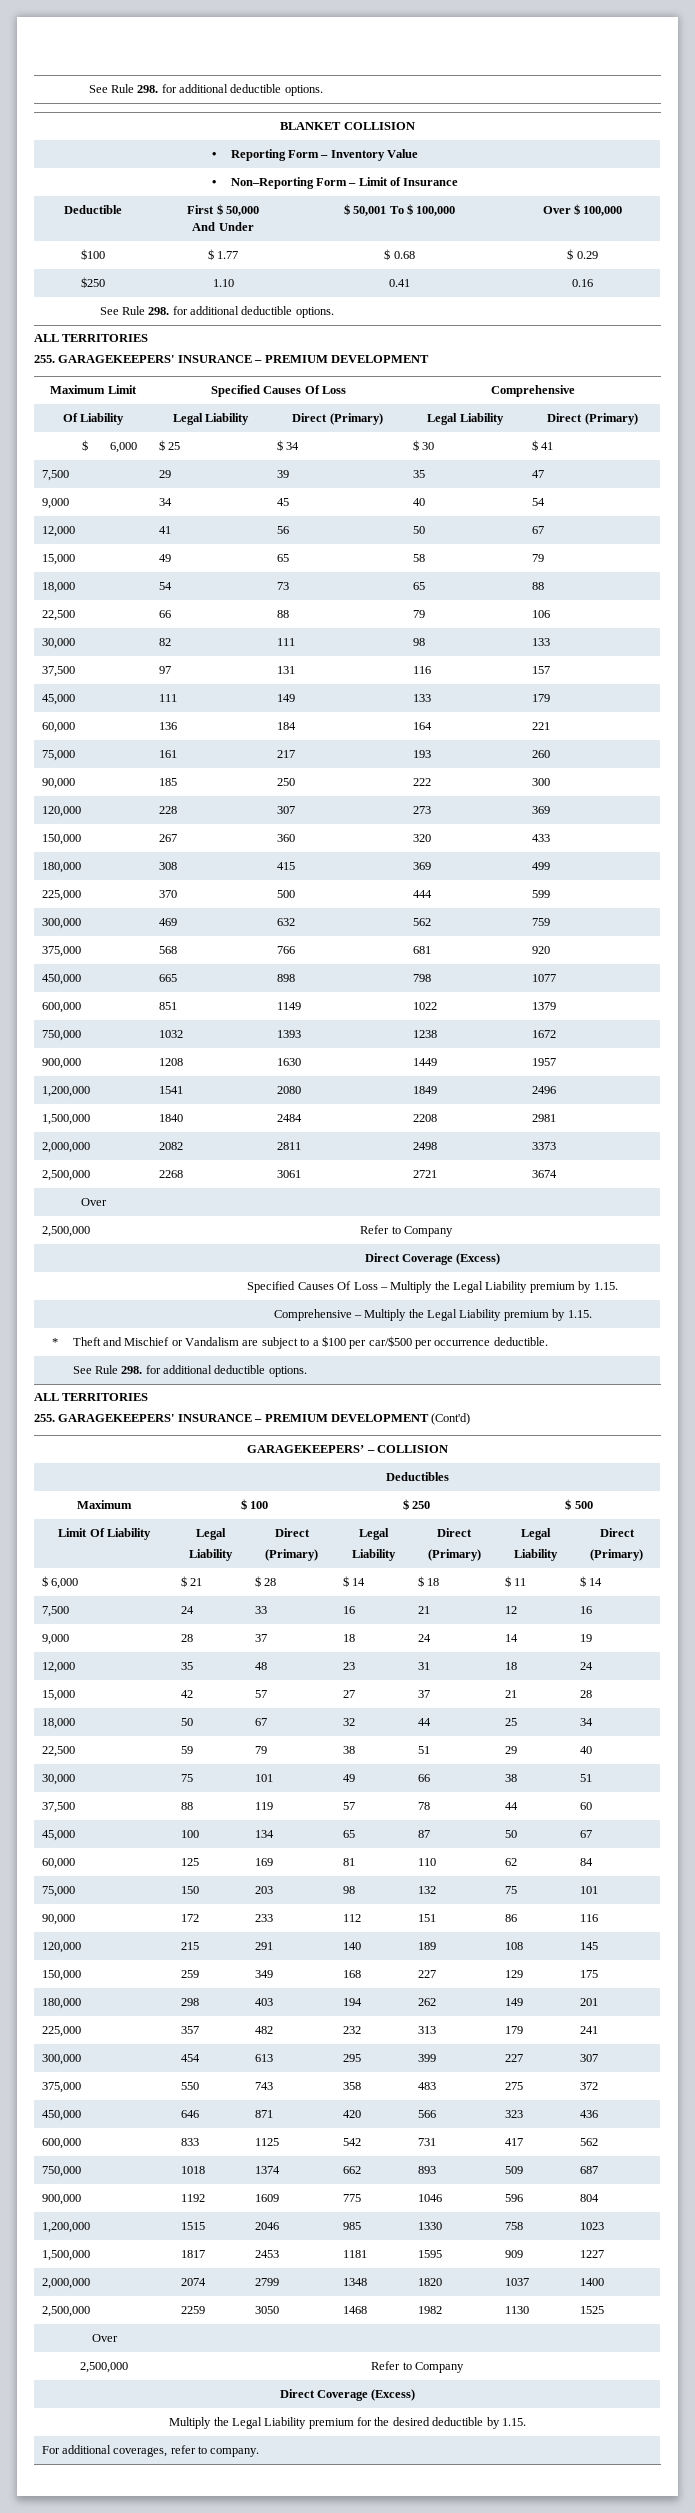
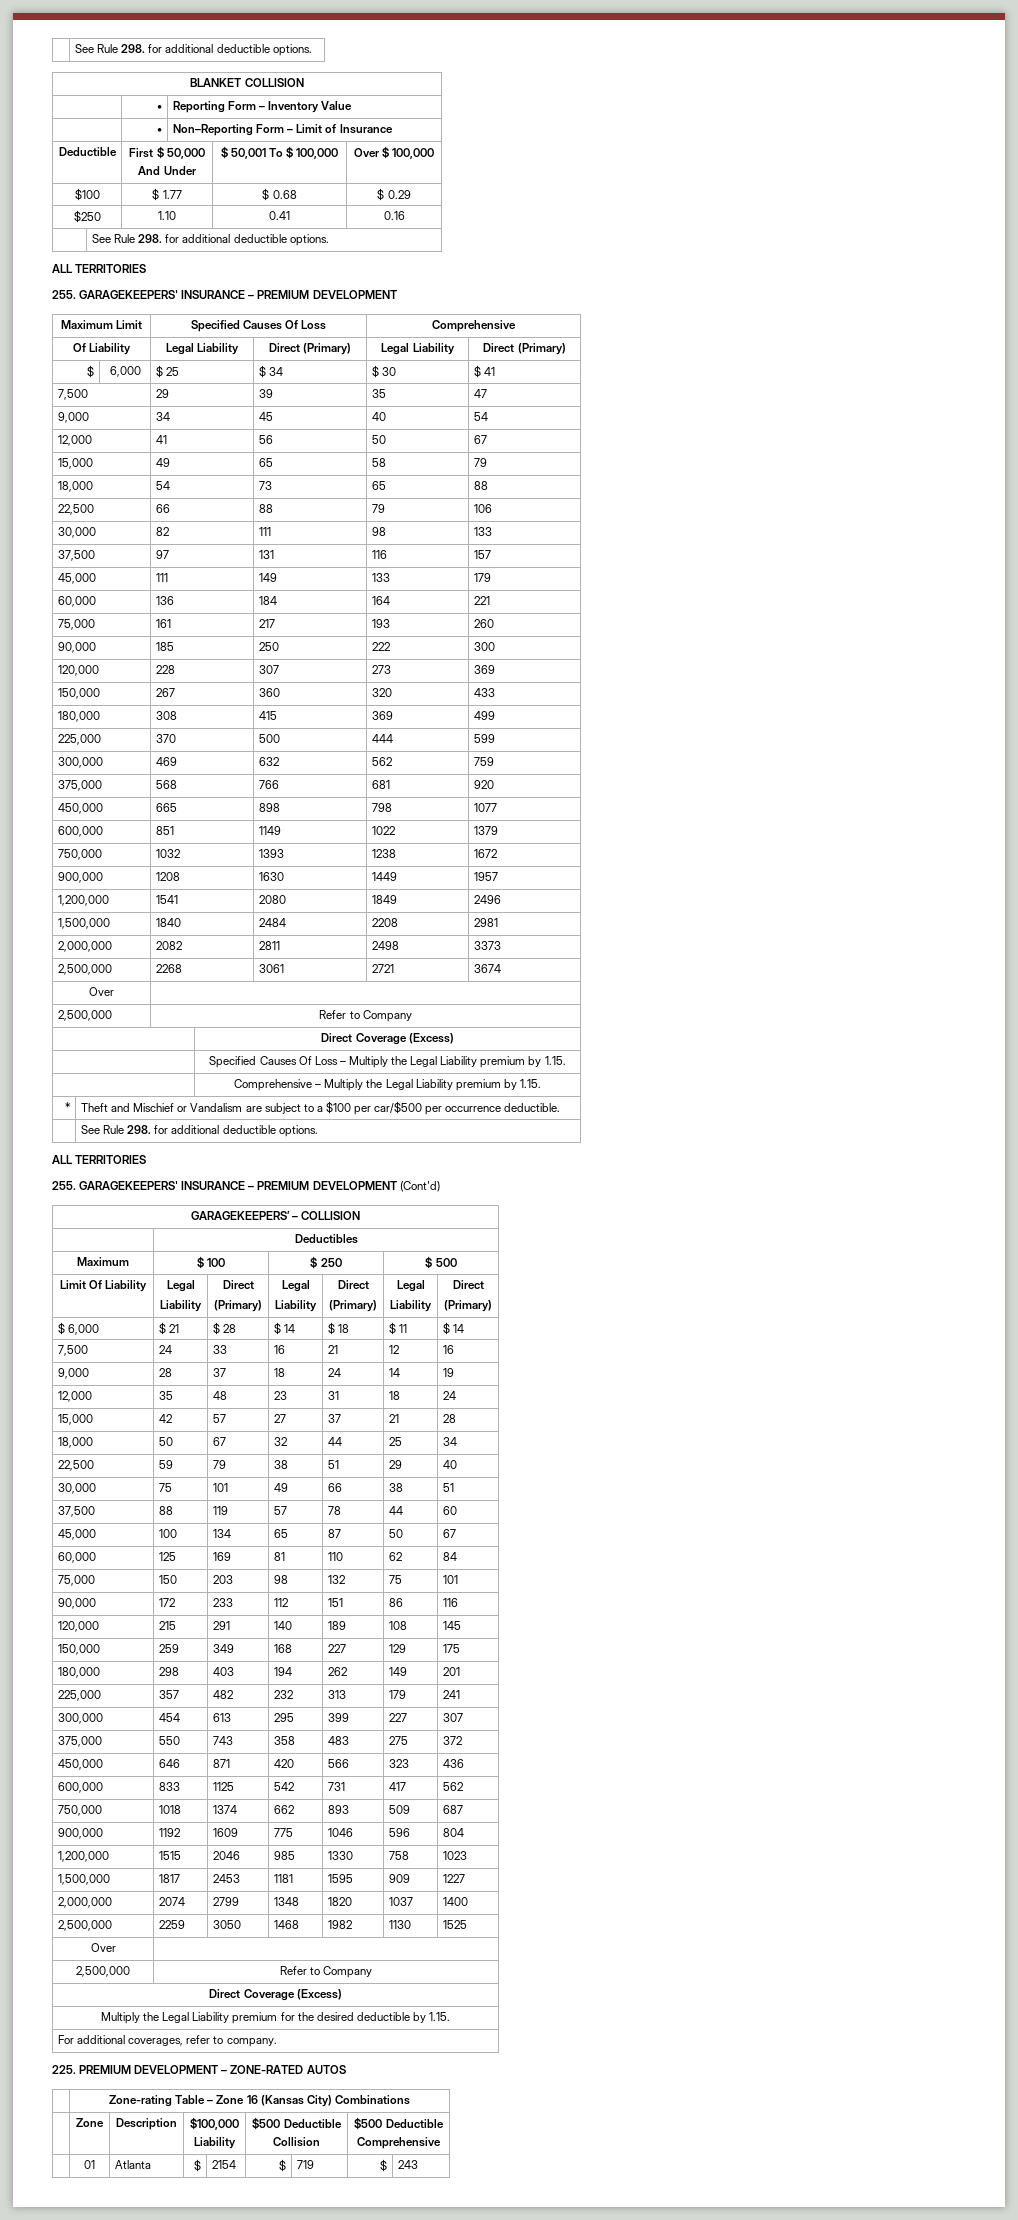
(260, 2452) none -> [52,2065,346,2074] [109,2095,410,2107] [76,2118,104,2127] [116,2118,177,2130] [190,2117,239,2130] [194,2137,236,2149] [252,2117,342,2130] [273,2137,320,2147] [354,2117,444,2130] [356,2137,441,2149] [84,2160,95,2169] [114,2160,151,2169] [194,2159,202,2172] [211,2160,236,2169] [279,2159,287,2172] [296,2160,314,2169] [380,2159,388,2172] [397,2160,418,2169] // 225. PREMIUM DEVELOPMENT – ZONE-RATED AUTOS // | Zone-rating Table – Zone 16 (Kansas City) Combinations // | Zone | Description | $100,000 // Liability | $500 Deductible // Collision | $500 Deductible // Comprehensive // | 01 | Atlanta | $ | 2154 | $ | 719 | $ | 243

